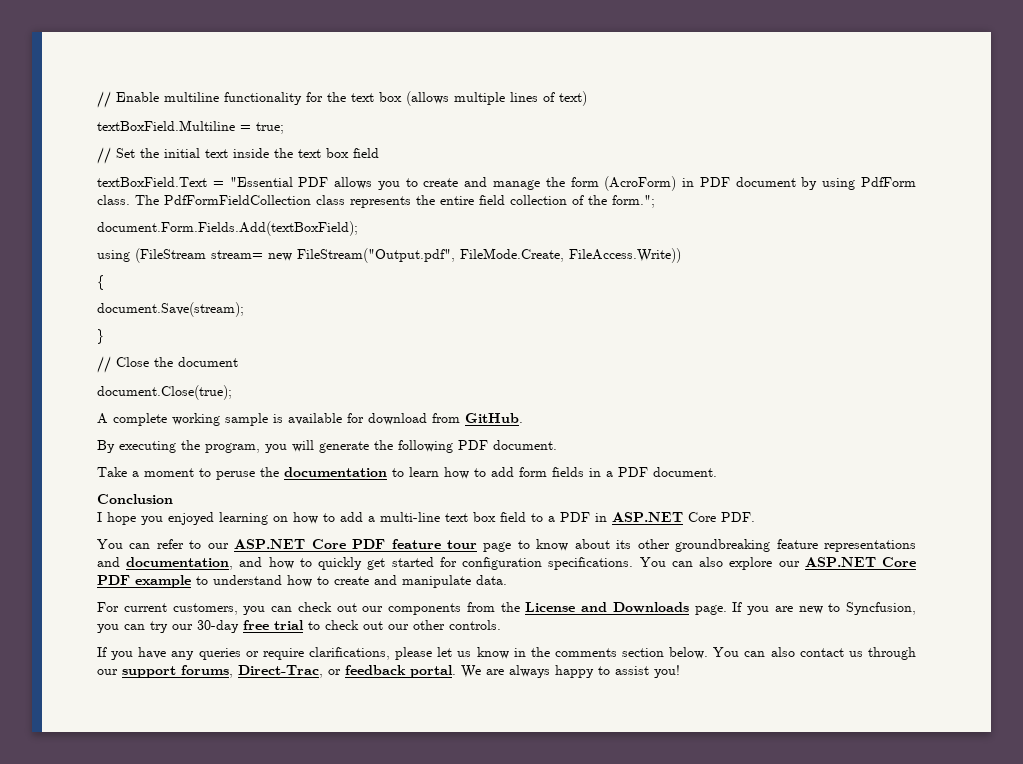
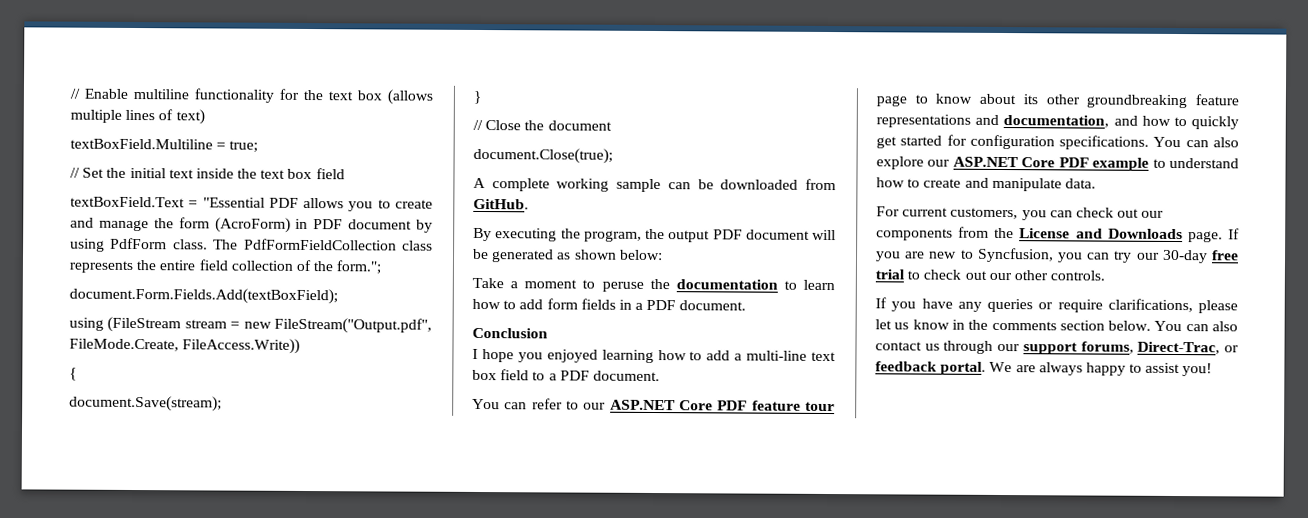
[211,250,263,259] stream= -> [184,319,241,329] stream =
[273,413,427,425] is available for download -> [667,179,799,190] can be downloaded
[265,440,557,453] you will generate the following PDF document. -> [645,228,836,243] [472,248,663,263] the output PDF document will be generated as shown below:
[273,516,288,522] on -> (654, 356) none
[595,512,755,522] in ASP.NET Core PDF. -> [592,370,660,382] document.

